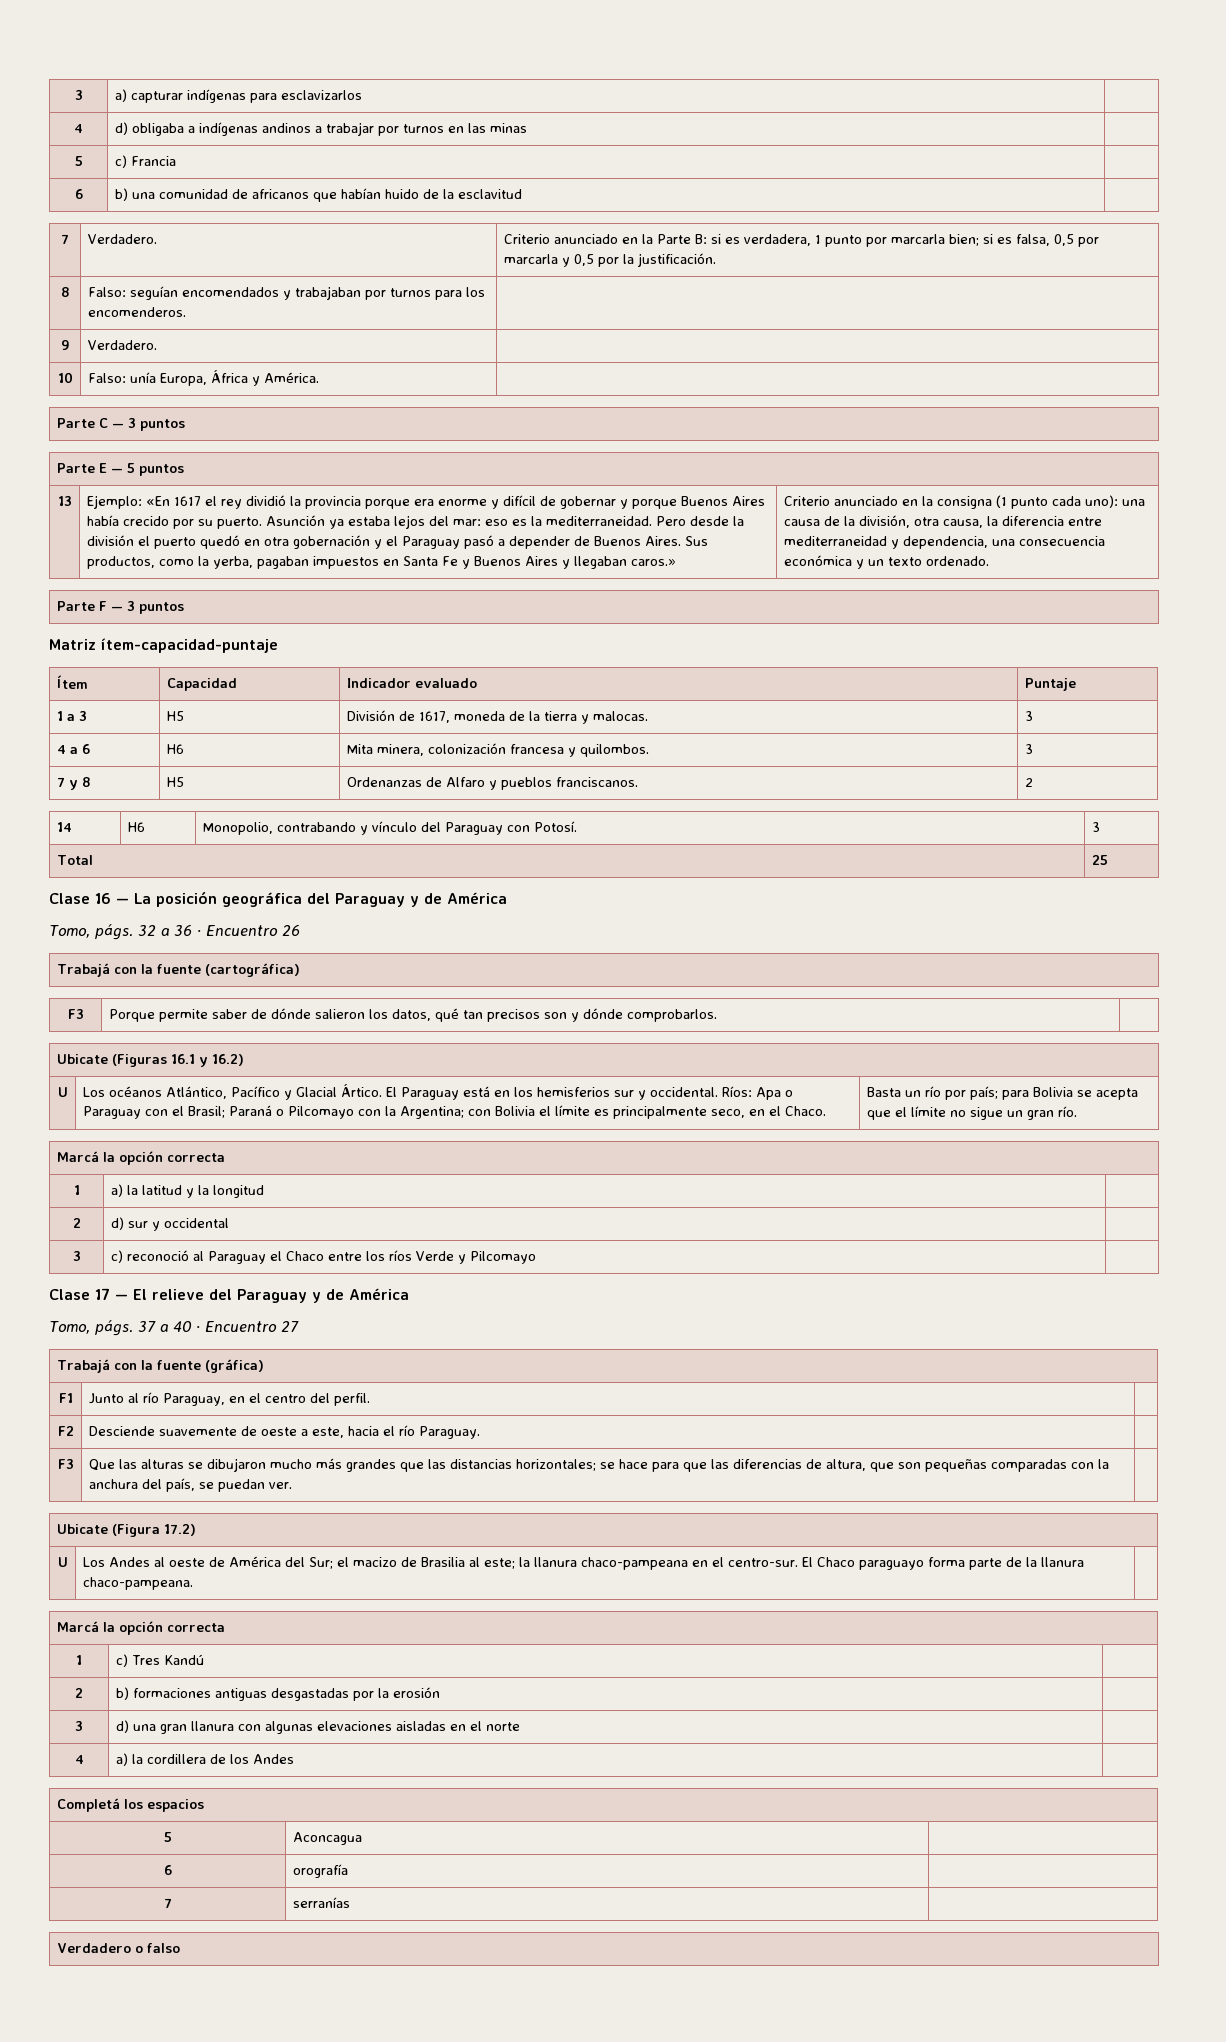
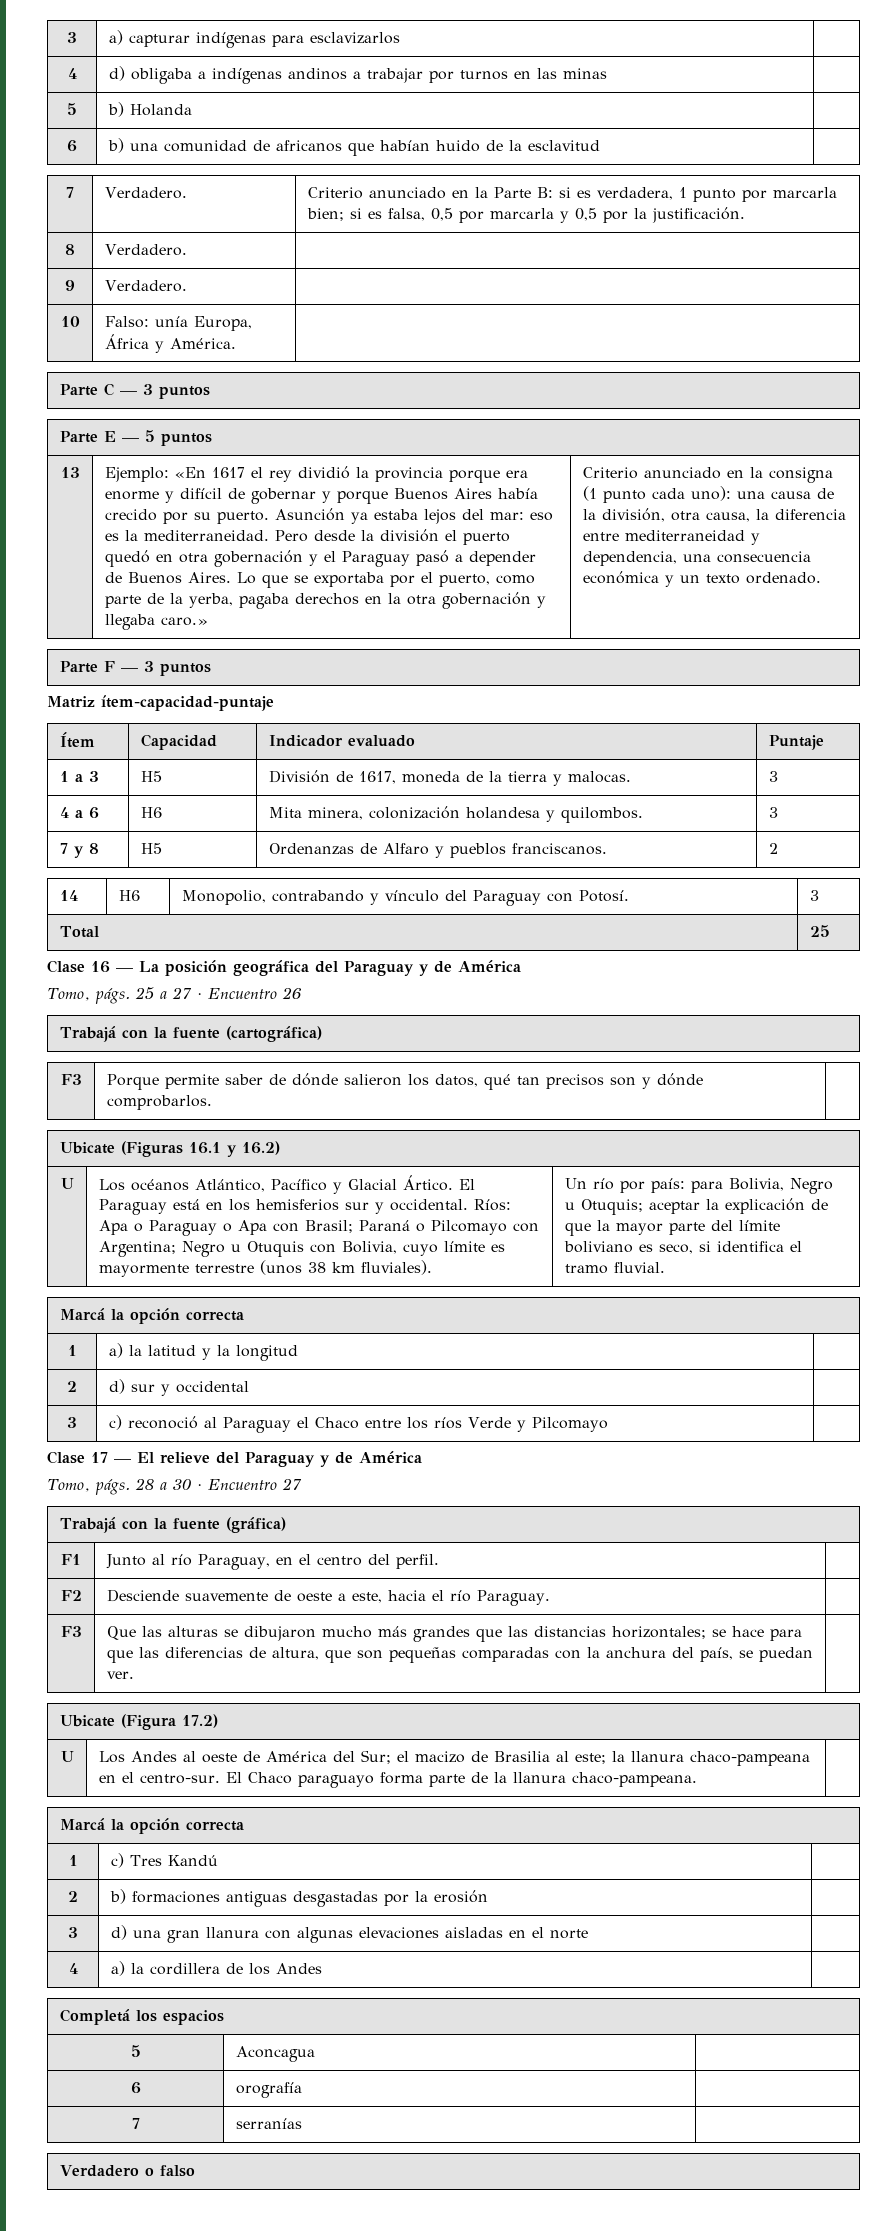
[114,155,176,168] c) Francia -> [107,102,192,117] b) Holanda
[87,286,485,300] [87,307,186,317] Falso: seguían encomendados y trabajaban por turnos para los encomenderos. -> [104,244,187,256] Verdadero.
[684,536,708,546] [86,556,676,569] Sus productos, como la yerba, pagaban impuestos en Santa Fe y Buenos Aires y llegaban caros.» -> [236,572,535,588] [104,592,546,609] [104,614,208,630] Lo que se exportaba por el puerto, como parte de la yerba, pagaba derechos en la otra gobernación y llegaba caro.»
[509,744,564,754] francesa -> [465,807,540,819] holandesa
[137,925,192,936] 32 a 36 -> [134,987,192,1000] 25 a 27
[144,1106,184,1116] con el -> [222,1220,299,1235] o Apa con
[384,1105,826,1119] [866,1086,1138,1100] [866,1106,1077,1120] la Argentina; con Bolivia el límite es principalmente seco, en el Chaco. | Basta un río por país; para Bolivia se acepta que el límite no sigue un gran río. -> [98,1241,505,1257] [98,1260,432,1277] [564,1178,833,1194] [564,1198,828,1215] [564,1220,780,1236] [563,1241,802,1254] [564,1262,665,1274] Argentina; Negro u Otuquis con Bolivia, cuyo límite es mayormente terrestre (unos 38 km fluviales). | Un río por país: para Bolivia, Negro u Otuquis; aceptar la explicación de que la mayor parte del límite boliviano es seco, si identifica el tramo fluvial.
[137,1321,192,1332] 37 a 40 -> [134,1478,191,1490] 28 a 30

